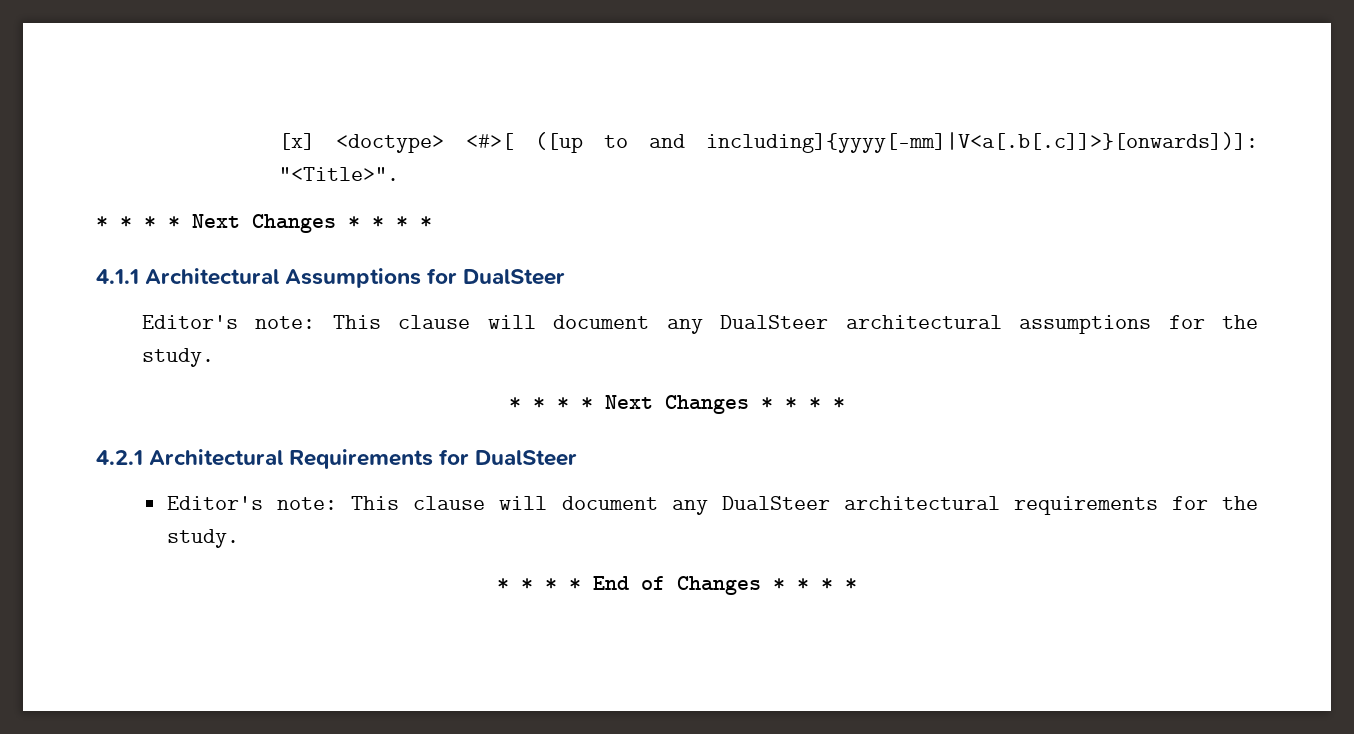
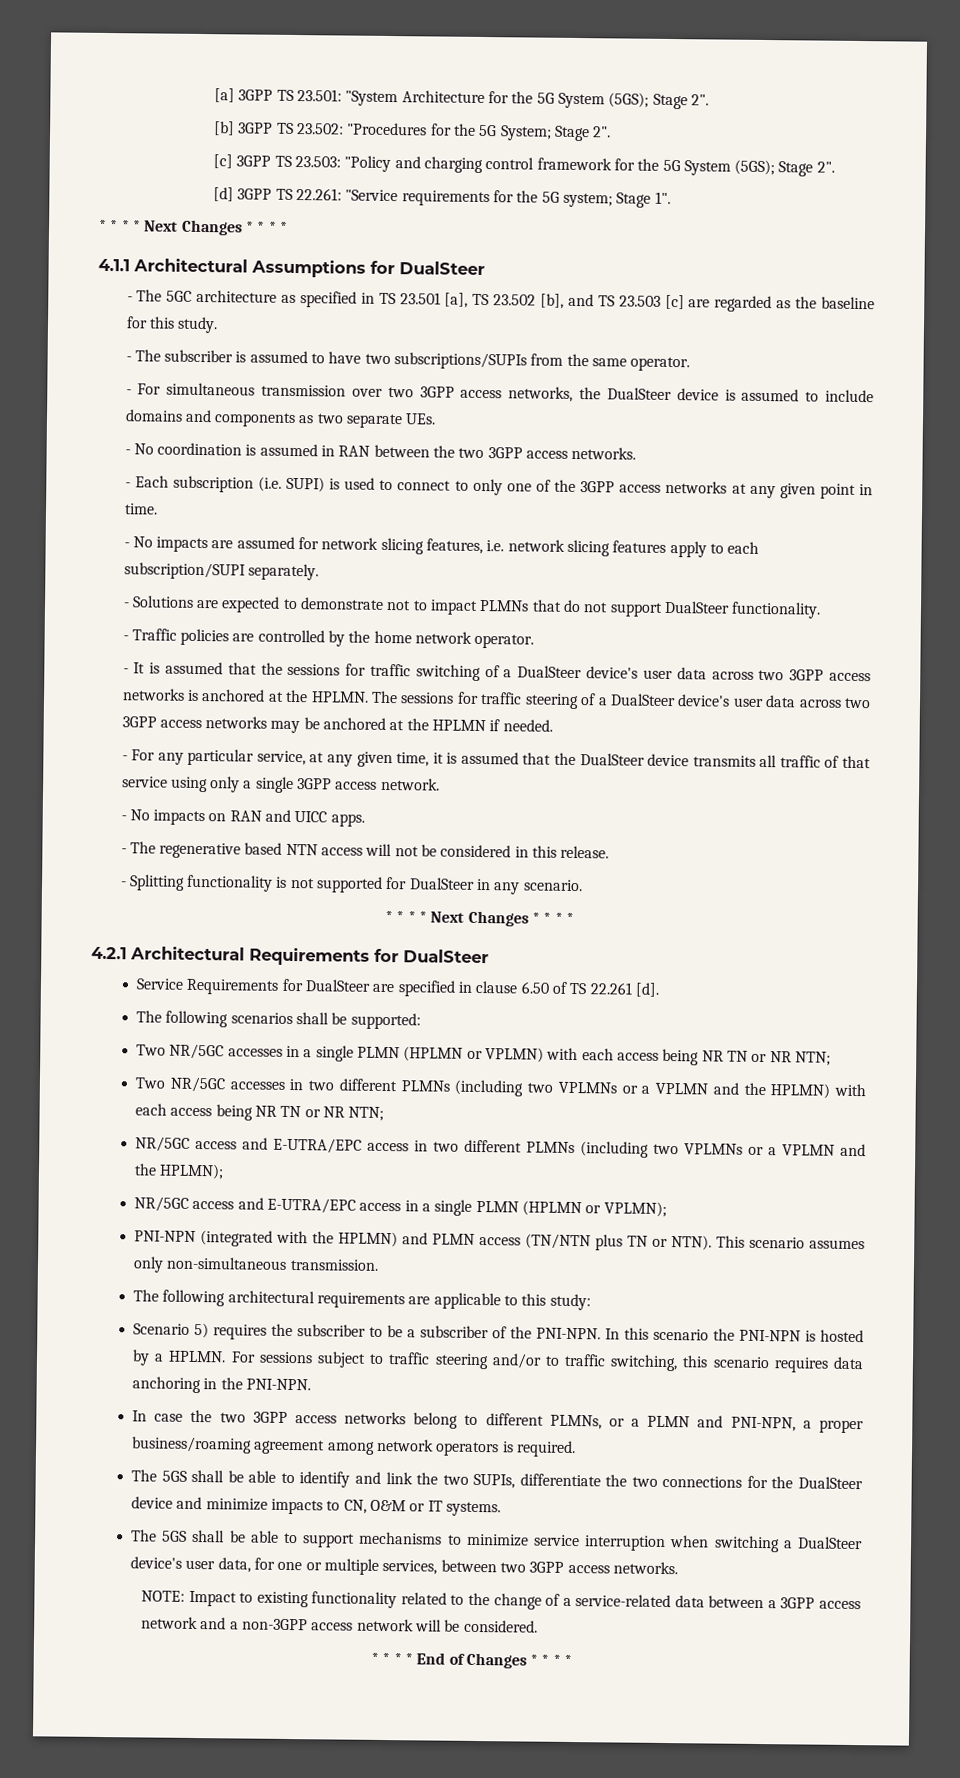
[279,132,1258,153] [279,167,400,181] [x] <doctype> <#>[ ([up to and including]{yyyy[-mm]|V<a[.b[.c]]>}[onwards])]: "<Title>". -> [214,88,709,110] [214,121,612,142] [213,154,835,177] [213,187,671,208] [a] 3GPP TS 23.501: "System Architecture for the 5G System (5GS); Stage 2". // [b] 3GPP TS 23.502: "Procedures for the 5G System; Stage 2". // [c] 3GPP TS 23.503: "Policy and charging control framework for the 5G System (5GS); Stage 2". // [d] 3GPP TS 22.261: "Service requirements for the 5G system; Stage 1".
[141,315,1259,334] [141,348,214,367] Editor's note: This clause will document any DualSteer architectural assumptions for the study. -> [126,289,875,313] [125,316,219,334] [125,349,691,372] [125,382,874,403] [124,409,437,429] [124,442,637,460] [124,475,874,499] [123,503,158,515] [123,536,760,558] [123,562,319,581] [122,595,822,619] [122,628,535,649] [122,661,872,682] [121,688,872,710] [121,716,553,734] [121,748,872,769] [121,776,440,794] [120,809,365,827] [120,841,610,859] [120,874,583,895] - The 5GC architecture as specified in TS 23.501 [a], TS 23.502 [b], and TS 23.503 [c] are regarded as the baseline for this study. // - The subscriber is assumed to have two subscriptions/SUPIs from the same operator. // - For simultaneous transmission over two 3GPP access networks, the DualSteer device is assumed to include domains and components as two separate UEs. // - No coordination is assumed in RAN between the two 3GPP access networks. // - Each subscription (i.e. SUPI) is used to connect to only one of the 3GPP access networks at any given point in time. // - No impacts are assumed for network slicing features, i.e. network slicing features apply to each subscription/SUPI separately. // - Solutions are expected to demonstrate not to impact PLMNs that do not support DualSteer functionality. // - Traffic policies are controlled by the home network operator. // - It is assumed that the sessions for traffic switching of a DualSteer device's user data across two 3GPP access networks is anchored at the HPLMN. The sessions for traffic steering of a DualSteer device's user data across two 3GPP access networks may be anchored at the HPLMN if needed. // - For any particular service, at any given time, it is assumed that the DualSteer device transmits all traffic of that service using only a single 3GPP access network. // - No impacts on RAN and UICC apps. // - The regenerative based NTN access will not be considered in this release. // - Splitting functionality is not supported for DualSteer in any scenario.
[167,496,1258,515] [167,529,240,548] Editor's note: This clause will document any DualSteer architectural requirements for the study. -> [136,978,660,997] [136,1010,421,1030] [136,1043,831,1066] [135,1076,867,1099] [135,1103,385,1121] [135,1136,866,1158] [134,1163,225,1180] [134,1196,667,1218] [134,1230,865,1251] [133,1256,379,1273] [133,1289,591,1311] [133,1322,865,1343] [132,1349,865,1373] [132,1376,312,1394] [132,1409,864,1434] [131,1436,577,1458] [131,1469,864,1490] [131,1496,501,1517] [131,1529,863,1553] [130,1556,678,1575] [141,1590,861,1610] [141,1616,538,1633] Service Requirements for DualSteer are specified in clause 6.50 of TS 22.261 [d]. // The following scenarios shall be supported: // Two NR/5GC accesses in a single PLMN (HPLMN or VPLMN) with each access being NR TN or NR NTN; // Two NR/5GC accesses in two different PLMNs (including two VPLMNs or a VPLMN and the HPLMN) with each access being NR TN or NR NTN; // NR/5GC access and E-UTRA/EPC access in two different PLMNs (including two VPLMNs or a VPLMN and the HPLMN); // NR/5GC access and E-UTRA/EPC access in a single PLMN (HPLMN or VPLMN); // PNI-NPN (integrated with the HPLMN) and PLMN access (TN/NTN plus TN or NTN). This scenario assumes only non-simultaneous transmission. // The following architectural requirements are applicable to this study: // Scenario 5) requires the subscriber to be a subscriber of the PNI-NPN. In this scenario the PNI-NPN is hosted by a HPLMN. For sessions subject to traffic steering and/or to traffic switching, this scenario requires data anchoring in the PNI-NPN. // In case the two 3GPP access networks belong to different PLMNs, or a PLMN and PNI-NPN, a proper business/roaming agreement among network operators is required. // The 5GS shall be able to identify and link the two SUPIs, differentiate the two connections for the DualSteer device and minimize impacts to CN, O&M or IT systems. // The 5GS shall be able to support mechanisms to minimize service interruption when switching a DualSteer device's user data, for one or multiple services, between two 3GPP access networks. // NOTE: Impact to existing functionality related to the change of a service-related data between a 3GPP access network and a non-3GPP access network will be considered.

